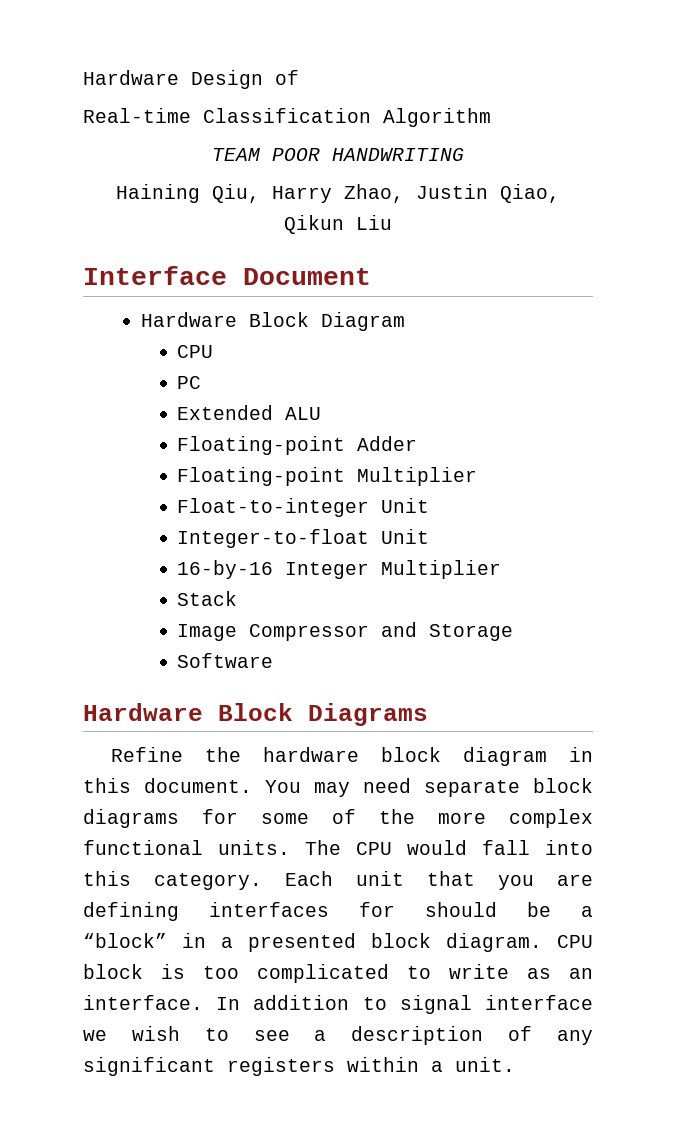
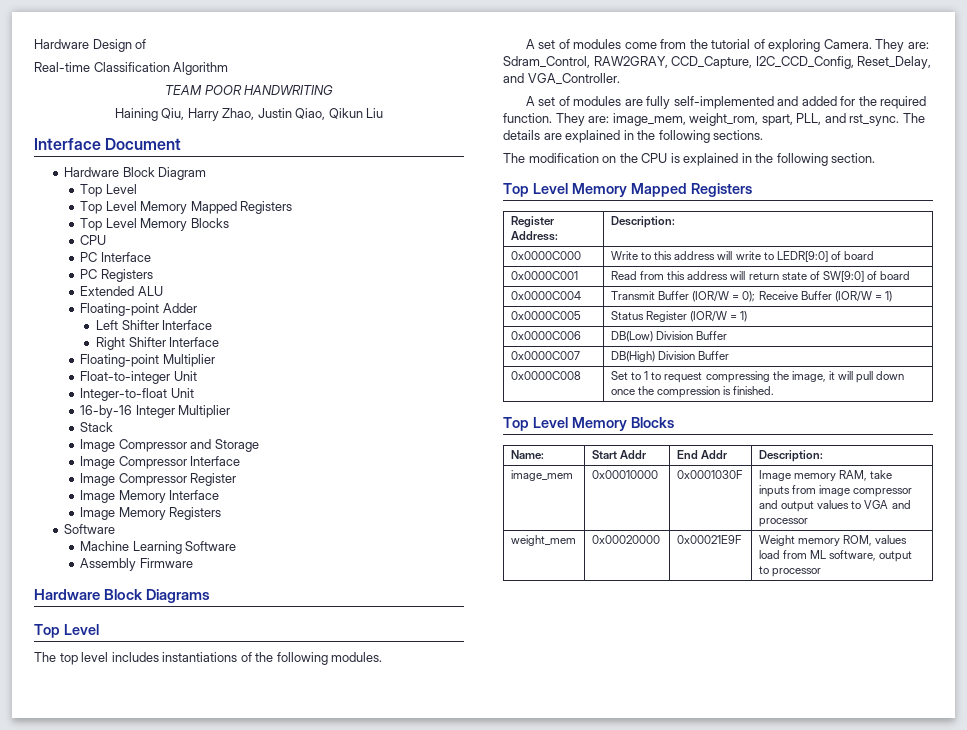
(405, 321) none -> [80,184,137,197] [80,201,293,214] [80,218,229,231] // Top Level // Top Level Memory Mapped Registers // Top Level Memory Blocks
(202, 382) none -> [100,252,151,262] [80,269,153,282] Interface // PC Registers
(418, 443) none -> [96,320,213,330] [96,337,220,350] // Left Shifter Interface // Right Shifter Interface
[177,653,274,668] [83,703,428,726] [111,747,593,766] [83,778,593,797] [83,809,593,828] [83,840,593,855] [83,871,593,890] [83,902,593,921] [83,933,593,952] [83,964,593,983] [83,995,593,1014] [83,1026,593,1045] [83,1057,515,1076] Software // Hardware Block Diagrams // Refine the hardware block diagram in this document. You may need separate block diagrams for some of the more complex functional units. The CPU would fall into this category. Each unit that you are defining interfaces for should be a “block” in a presented block diagram. CPU block is too complicated to write as an interface. In addition to signal interface we wish to see a description of any significant registers within a unit. -> [80,456,241,469] [80,473,237,486] [80,490,220,503] [80,507,222,520] [64,524,116,534] [80,541,237,554] [80,558,193,571] [34,589,211,603] [34,624,99,638] [34,652,383,665] [525,39,929,52] [503,56,932,69] [503,73,620,85] [525,96,927,109] [503,113,925,126] [503,130,764,143] [503,153,876,166] [503,183,752,197] [510,216,554,228] [510,231,558,241] [610,216,675,228] [510,251,581,260] [610,251,874,262] [510,271,578,280] [610,271,911,282] [510,291,581,300] [610,291,892,302] [510,311,581,320] [610,311,748,322] [510,331,581,340] [610,331,728,342] [510,351,580,360] [610,351,730,362] [510,371,581,380] [610,371,905,383] [610,386,775,398] [503,417,674,431] [510,450,544,459] [591,450,647,459] [676,450,728,459] [758,450,823,462] [510,470,573,481] [591,470,658,479] [676,470,743,479] [758,470,893,481] [758,485,913,497] [758,500,911,512] [758,518,808,527] [510,535,576,546] [591,535,660,544] [676,535,742,544] [758,535,908,546] [758,550,913,562] [758,566,822,577] Image Compressor Interface // Image Compressor Register // Image Memory Interface // Image Memory Registers // Software // Machine Learning Software // Assembly Firmware // Hardware Block Diagrams // Top Level // The top level includes instantiations of the following modules. // A set of modules come from the tutorial of exploring Camera. They are: Sdram_Control, RAW2GRAY, CCD_Capture, I2C_CCD_Config, Reset_Delay, and VGA_Controller. // A set of modules are fully self-implemented and added for the required function. They are: image_mem, weight_rom, spart, PLL, and rst_sync. The details are explained in the following sections. // The modification on the CPU is explained in the following section. // Top Level Memory Mapped Registers // Register Address: | Description: // 0x0000C000 | Write to this address will write to LEDR[9:0] of board // 0x0000C001 | Read from this address will return state of SW[9:0] of board // 0x0000C004 | Transmit Buffer (IOR/W = 0); Receive Buffer (IOR/W = 1) // 0x0000C005 | Status Register (IOR/W = 1) // 0x0000C006 | DB(Low) Division Buffer // 0x0000C007 | DB(High) Division Buffer // 0x0000C008 | Set to 1 to request compressing the image, it will pull down once the compression is finished. // Top Level Memory Blocks // Name: | Start Addr | End Addr | Description: // image_mem | 0x00010000 | 0x0001030F | Image memory RAM, take inputs from image compressor and output values to VGA and processor // weight_mem | 0x00020000 | 0x00021E9F | Weight memory ROM, values load from ML software, output to processor

